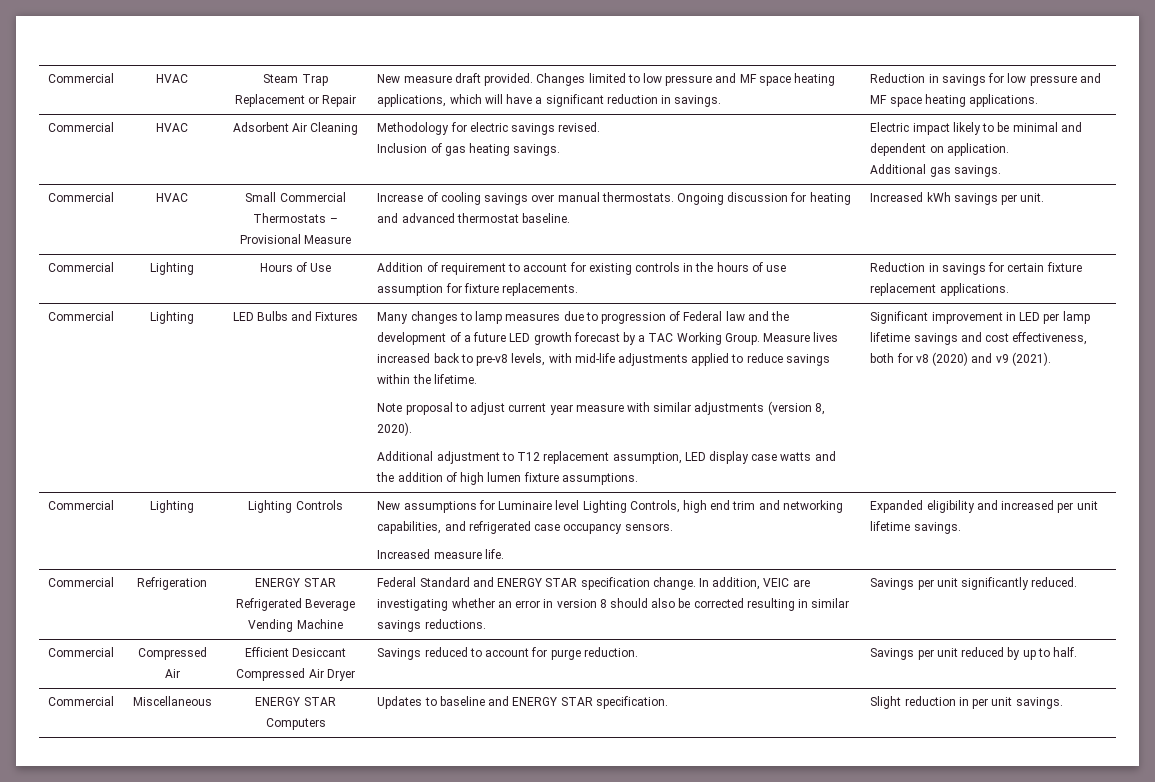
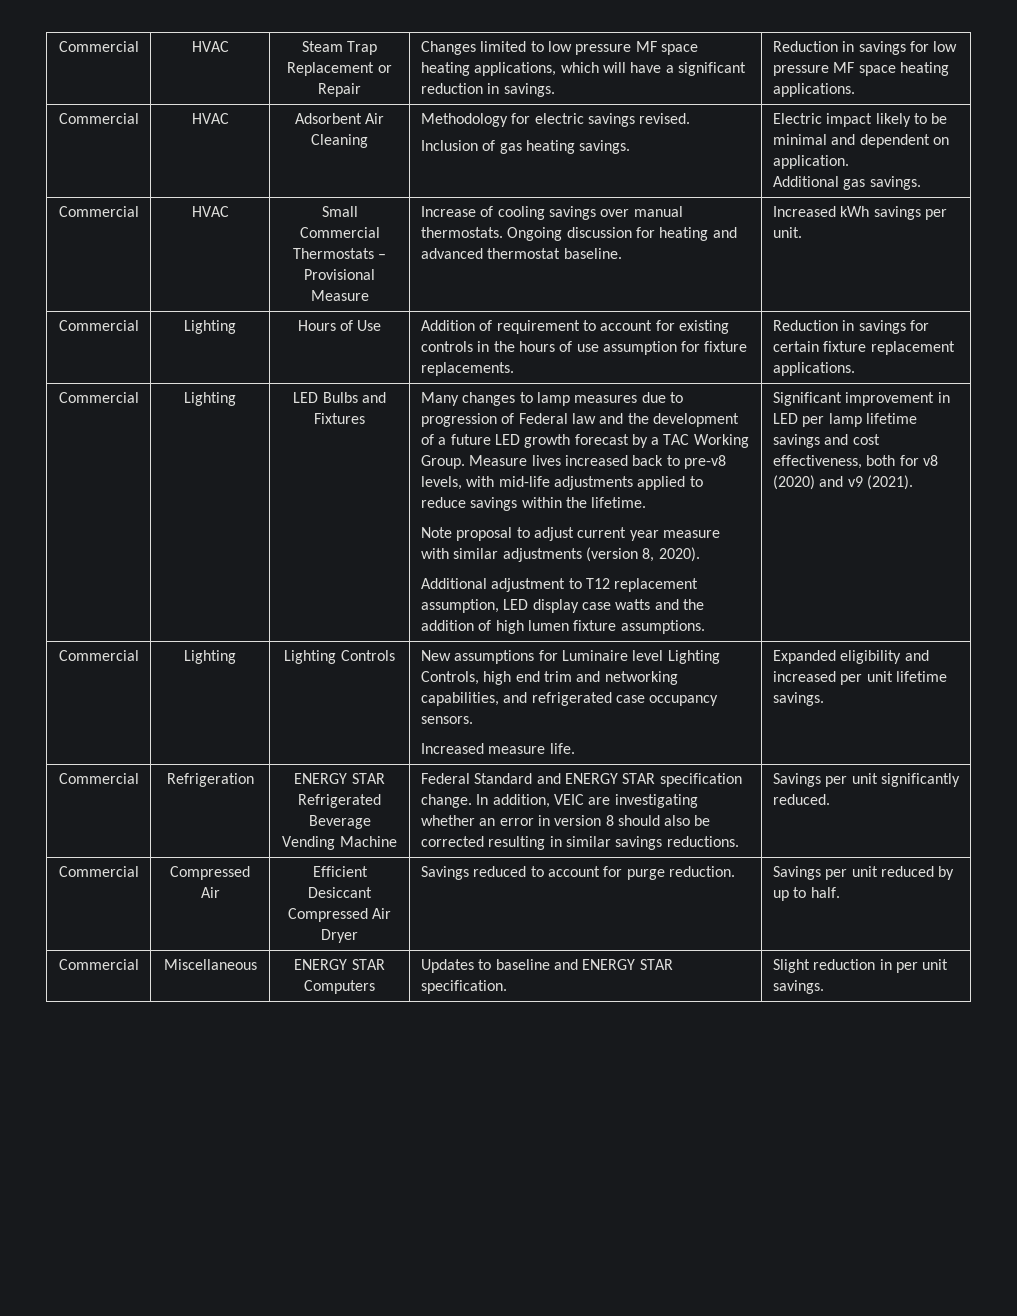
[377,73,534,86] New measure draft provided. -> (361, 90) none
[715,73,737,83] and -> (632, 49) none
[1079,73,1101,83] and -> (829, 70) none

